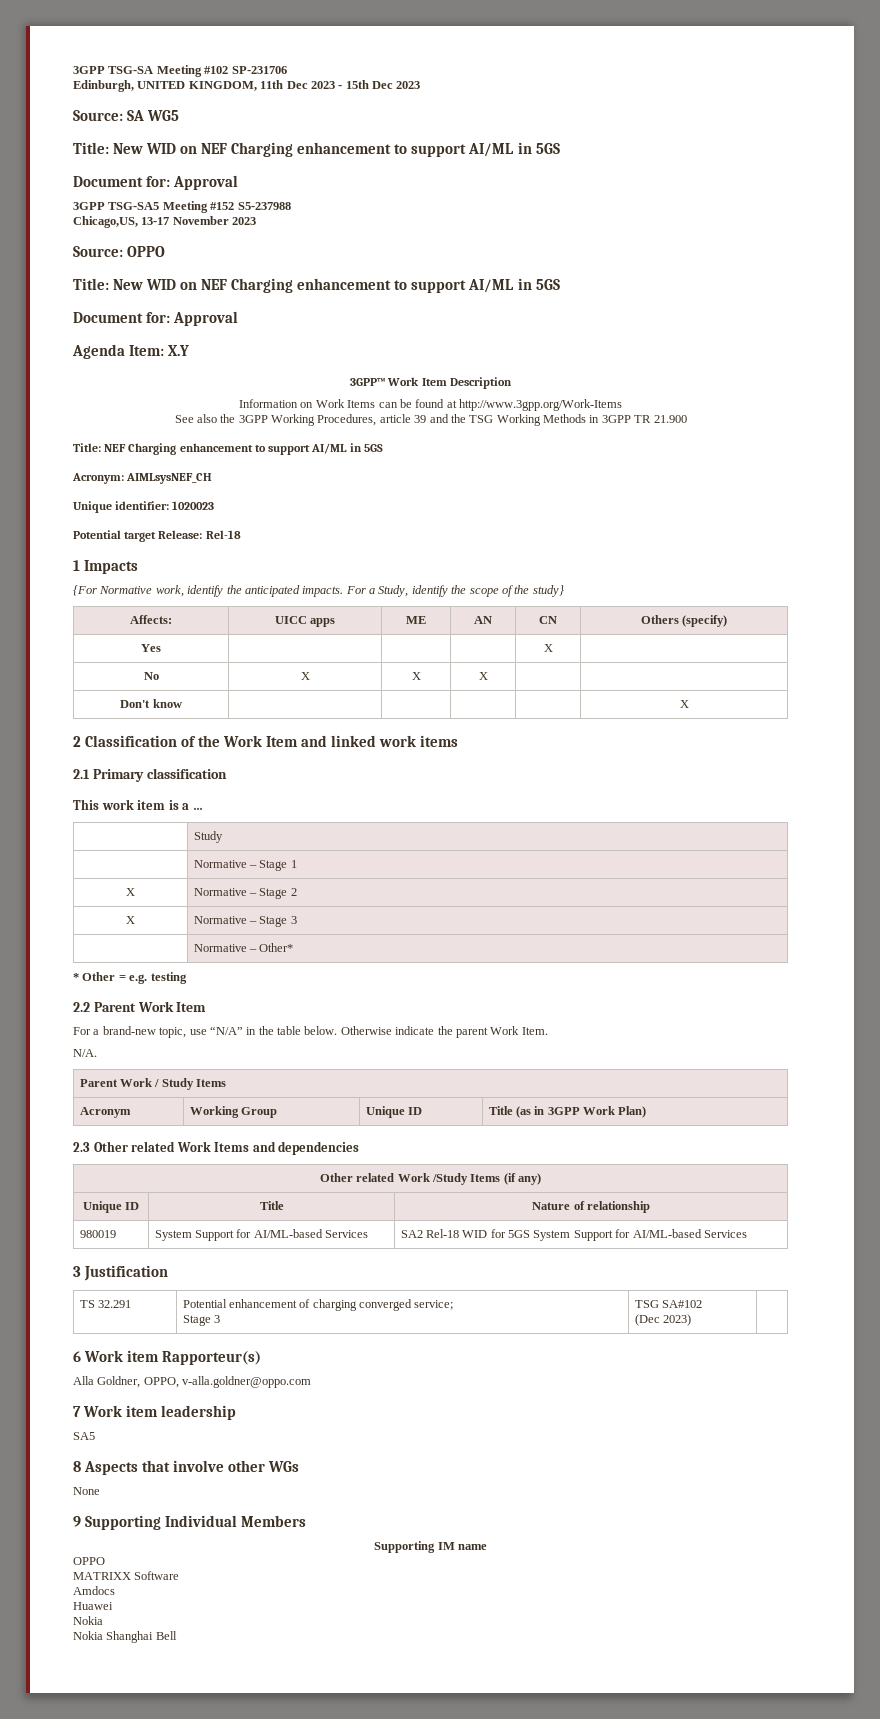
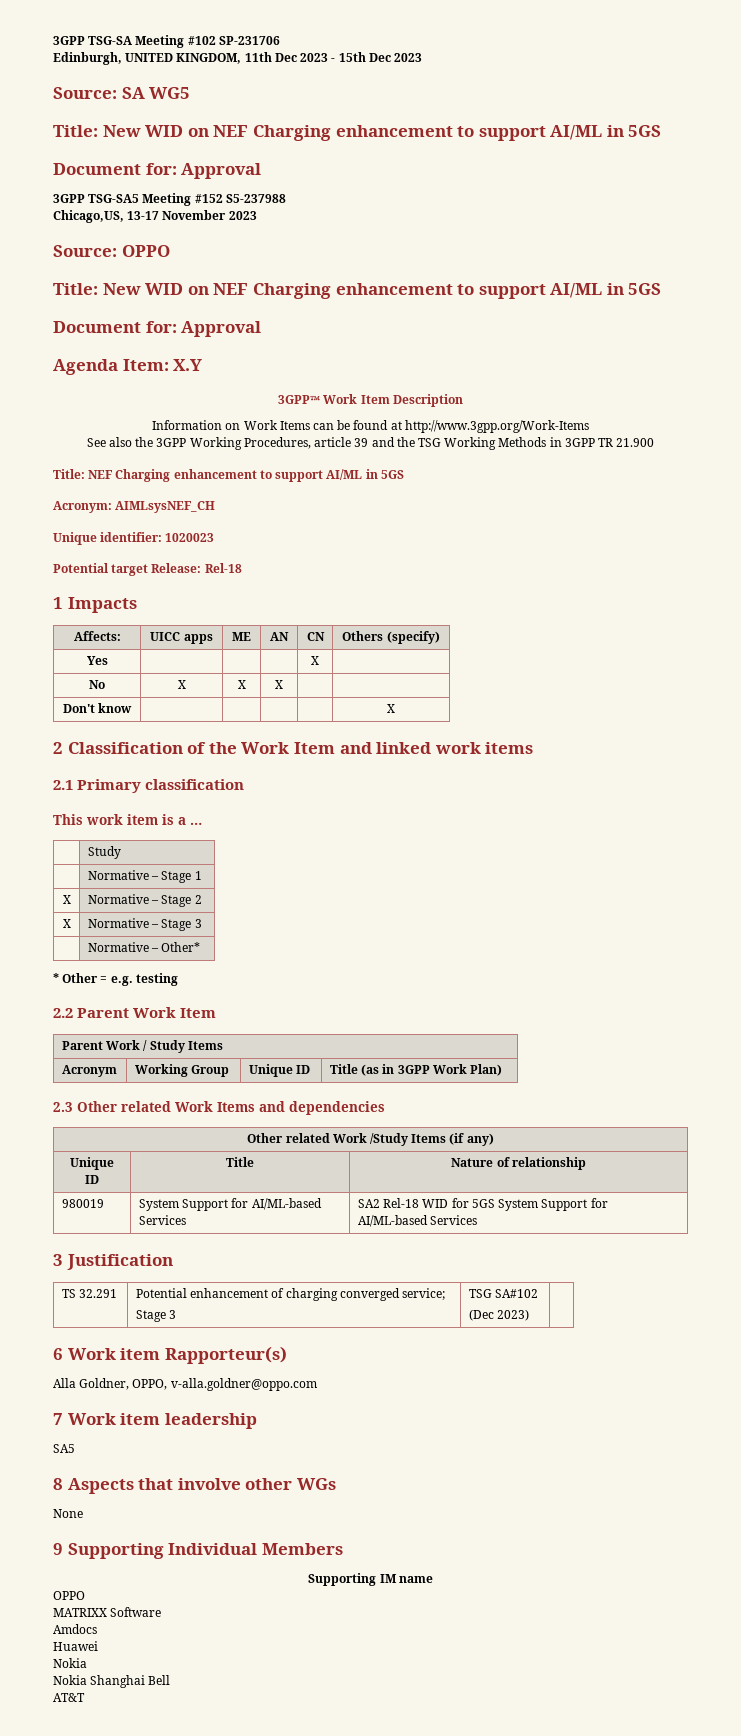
[73,585,564,597] // {For Normative work, identify the anticipated impacts. For a Study, identify the scope of the study} -> (137, 605) none
[73,1026,548,1038] [73,1049,97,1057] // For a brand-new topic, use “N/A” in the table below. Otherwise indicate the parent Work Item. // N/A. -> (217, 1013) none
(177, 1635) none -> [53,1693,85,1702] // AT&T

